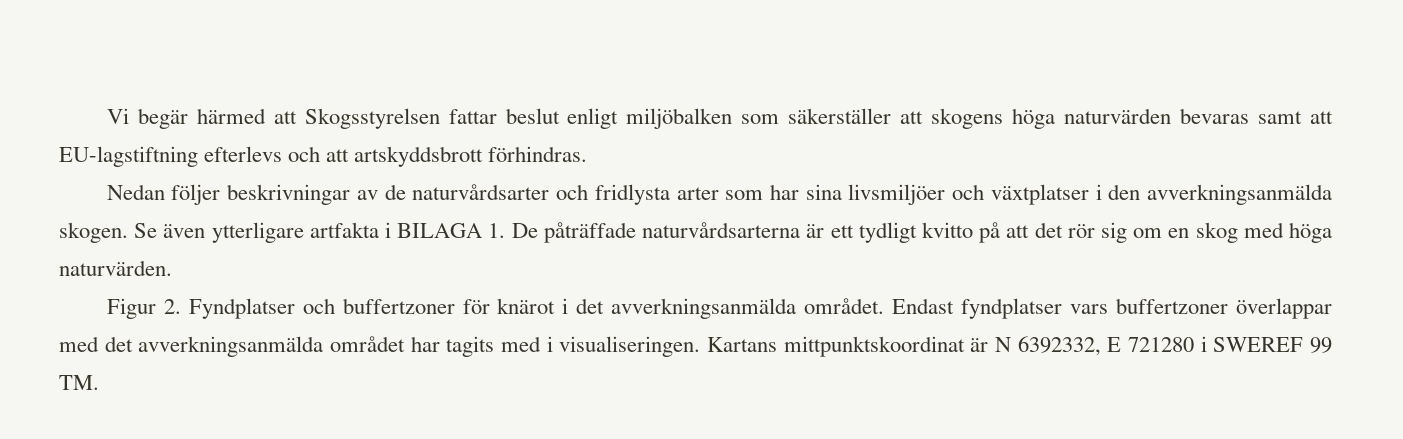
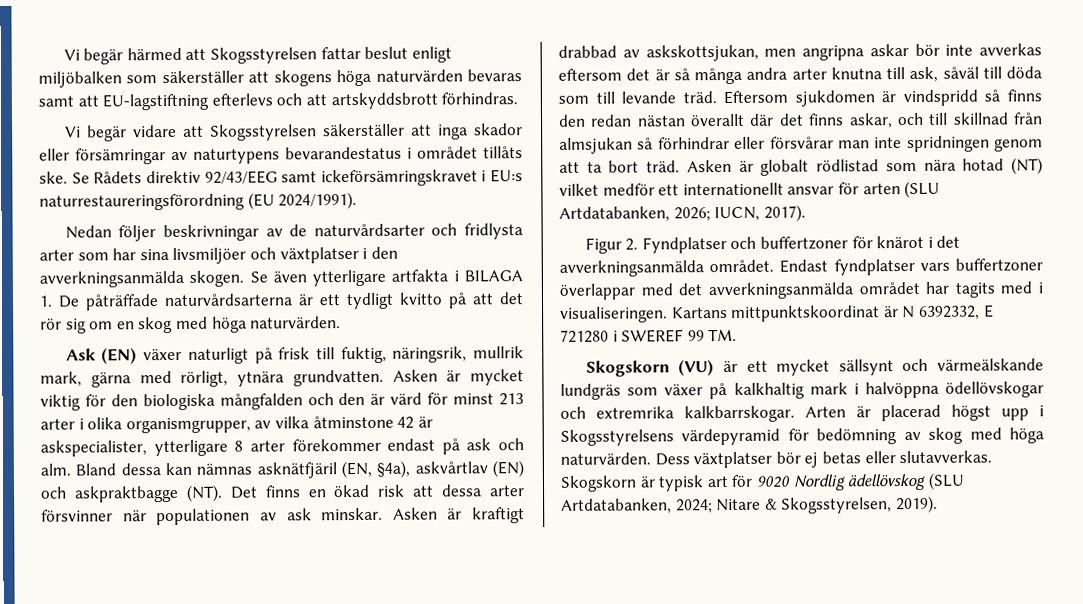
(588, 154) none -> [64,123,523,142] [39,146,523,165] [39,169,523,187] [39,191,358,211] // Vi begär vidare att Skogsstyrelsen säkerställer att inga skador eller försämringar av naturtypens bevarandestatus i området tillåts ske. Se Rådets direktiv 92/43/EEG samt ickeförsämringskravet i EU:s naturrestaureringsförordning (EU 2024/1991).
(172, 268) none -> [65,346,525,365] [40,369,524,388] [40,392,525,411] [40,415,433,434] [40,438,524,457] [40,460,524,479] [40,484,525,503] [41,507,525,526] [558,43,1042,62] [558,66,1042,85] [558,89,1042,107] [558,112,1043,129] [559,135,1043,154] [559,157,1043,176] [559,180,941,199] [559,204,806,222] // Ask (EN) växer naturligt på frisk till fuktig, näringsrik, mullrik mark, gärna med rörligt, ytnära grundvatten. Asken är mycket viktig för den biologiska mångfalden och den är värd för minst 213 arter i olika organismgrupper, av vilka åtminstone 42 är askspecialister, ytterligare 8 arter förekommer endast på ask och alm. Bland dessa kan nämnas asknätfjäril (EN, §4a), askvårtlav (EN) och askpraktbagge (NT). Det finns en ökad risk att dessa arter försvinner när populationen av ask minskar. Asken är kraftigt drabbad av askskottsjukan, men angripna askar bör inte avverkas eftersom det är så många andra arter knutna till ask, såväl till döda som till levande träd. Eftersom sjukdomen är vindspridd så finns den redan nästan överallt där det finns askar, och till skillnad från almsjukan så förhindrar eller försvårar man inte spridningen genom att ta bort träd. Asken är globalt rödlistad som nära hotad (NT) vilket medför ett internationellt ansvar för arten (SLU Artdatabanken, 2026; IUCN, 2017).
(99, 382) none -> [585,358,1044,377] [560,381,1044,400] [560,404,1044,423] [560,427,1044,446] [560,450,993,469] [560,472,965,492] [561,495,938,514] // Skogskorn (VU) är ett mycket sällsynt och värmeälskande lundgräs som växer på kalkhaltig mark i halvöppna ödellövskogar och extremrika kalkbarrskogar. Arten är placerad högst upp i Skogsstyrelsens värdepyramid för bedömning av skog med höga naturvärden. Dess växtplatser bör ej betas eller slutavverkas. Skogskorn är typisk art för 9020 Nordlig ädellövskog (SLU Artdatabanken, 2024; Nitare & Skogsstyrelsen, 2019).

